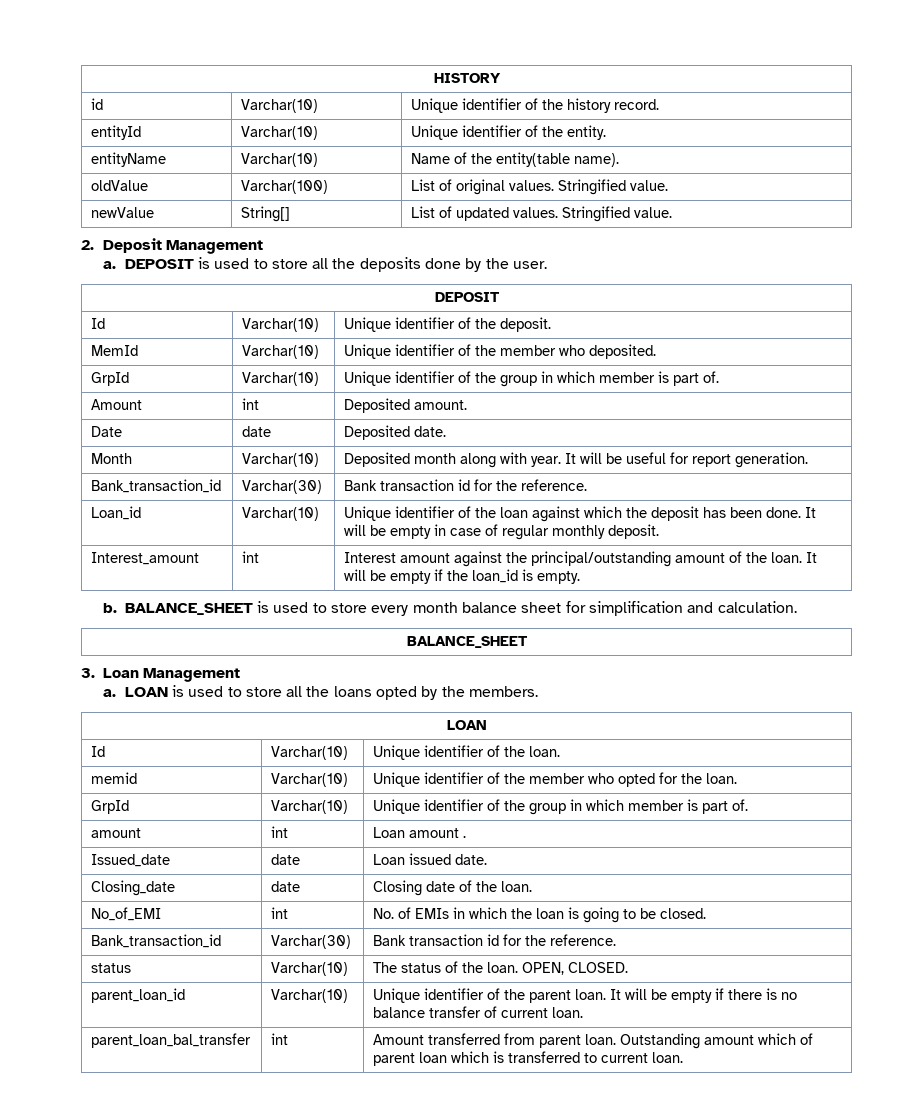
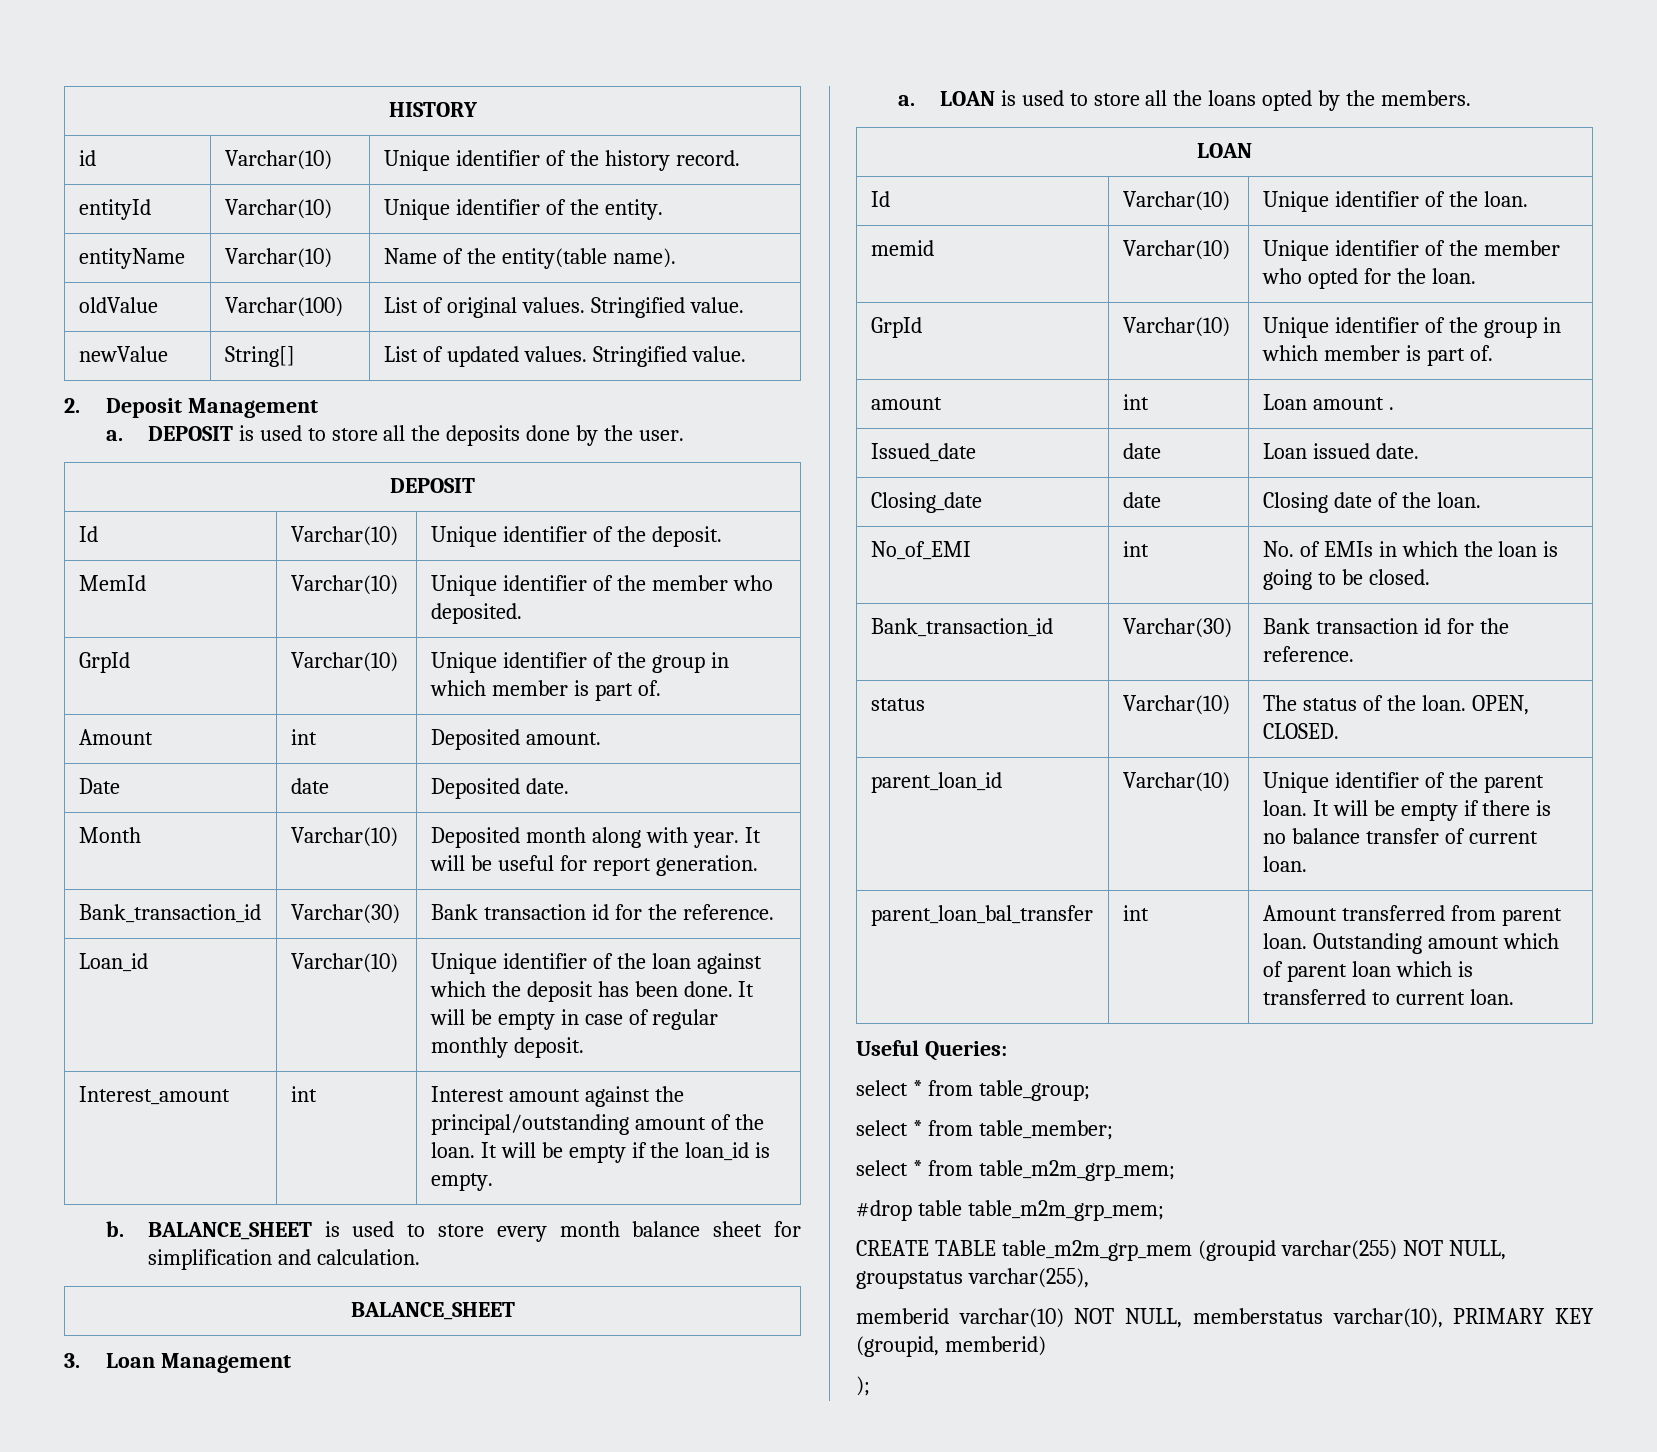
(684, 1057) none -> [856,1040,1007,1061] [856,1080,1090,1101] [856,1120,1113,1140] [856,1160,1175,1181] [856,1200,1164,1221] [856,1240,1506,1261] [856,1268,1089,1289] [856,1308,1595,1328] [856,1336,1046,1357] [856,1376,870,1396] // Useful Queries: // select * from table_group; // select * from table_member; // select * from table_m2m_grp_mem; // #drop table table_m2m_grp_mem; // CREATE TABLE table_m2m_grp_mem (groupid varchar(255) NOT NULL, groupstatus varchar(255), // memberid varchar(10) NOT NULL, memberstatus varchar(10), PRIMARY KEY (groupid, memberid) // );

